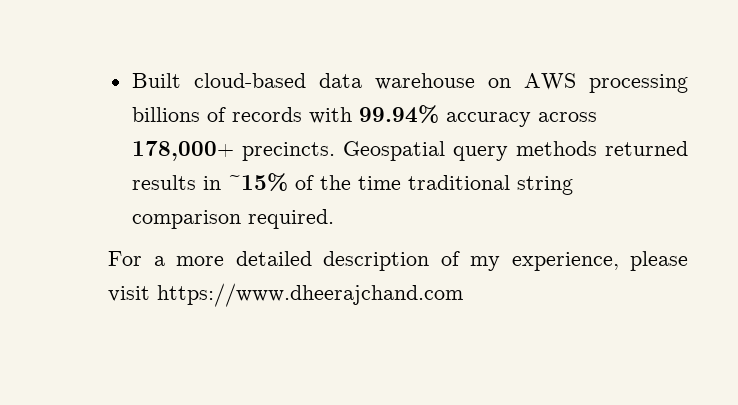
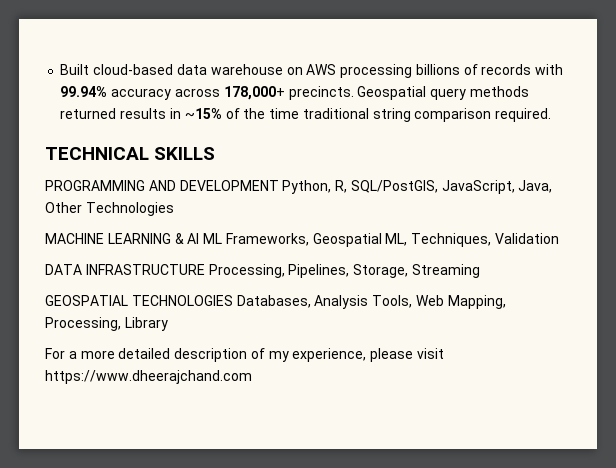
(334, 219) none -> [45,147,216,160] [45,180,553,194] [45,202,174,216] [45,233,560,247] [45,264,480,278] [45,295,506,309] [45,317,168,331] // TECHNICAL SKILLS // PROGRAMMING AND DEVELOPMENT Python, R, SQL/PostGIS, JavaScript, Java, Other Technologies // MACHINE LEARNING & AI ML Frameworks, Geospatial ML, Techniques, Validation // DATA INFRASTRUCTURE Processing, Pipelines, Storage, Streaming // GEOSPATIAL TECHNOLOGIES Databases, Analysis Tools, Web Mapping, Processing, Library

